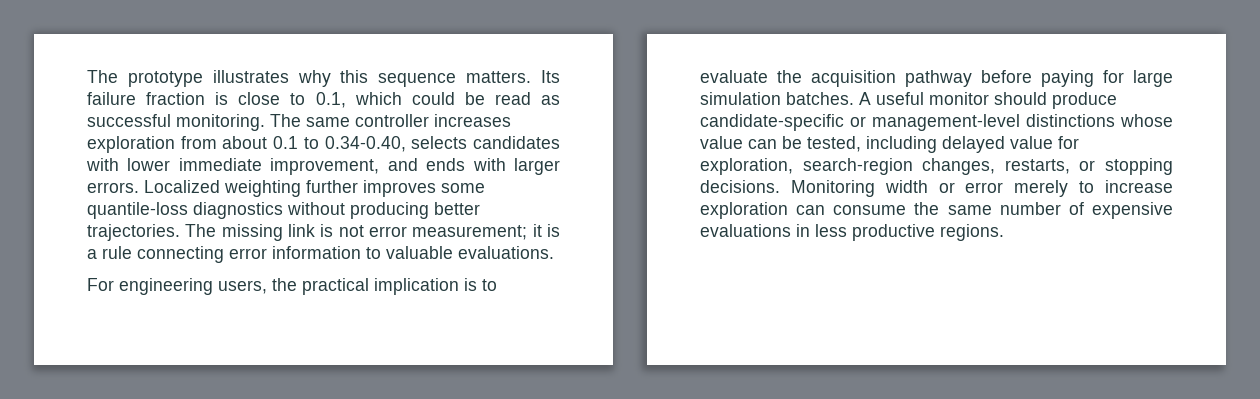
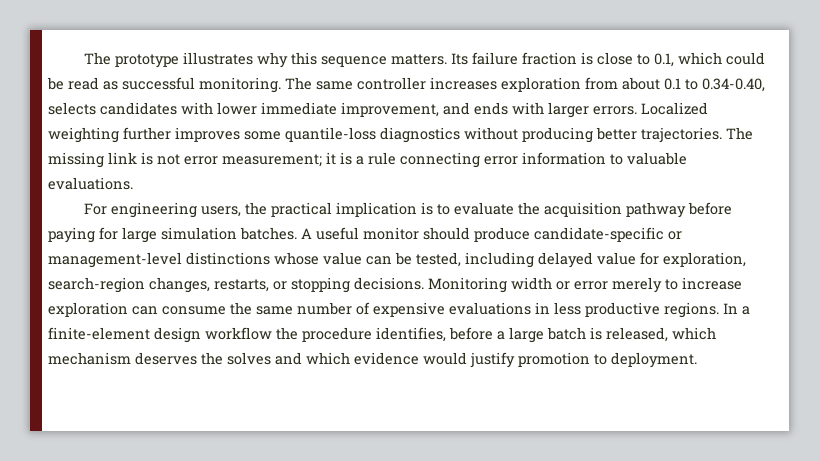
(1004, 232) none -> [723,303,750,315] [48,327,716,343] [48,352,697,368] In a finite-element design workflow the procedure identifies, before a large batch is released, which mechanism deserves the solves and which evidence would justify promotion to deployment.

